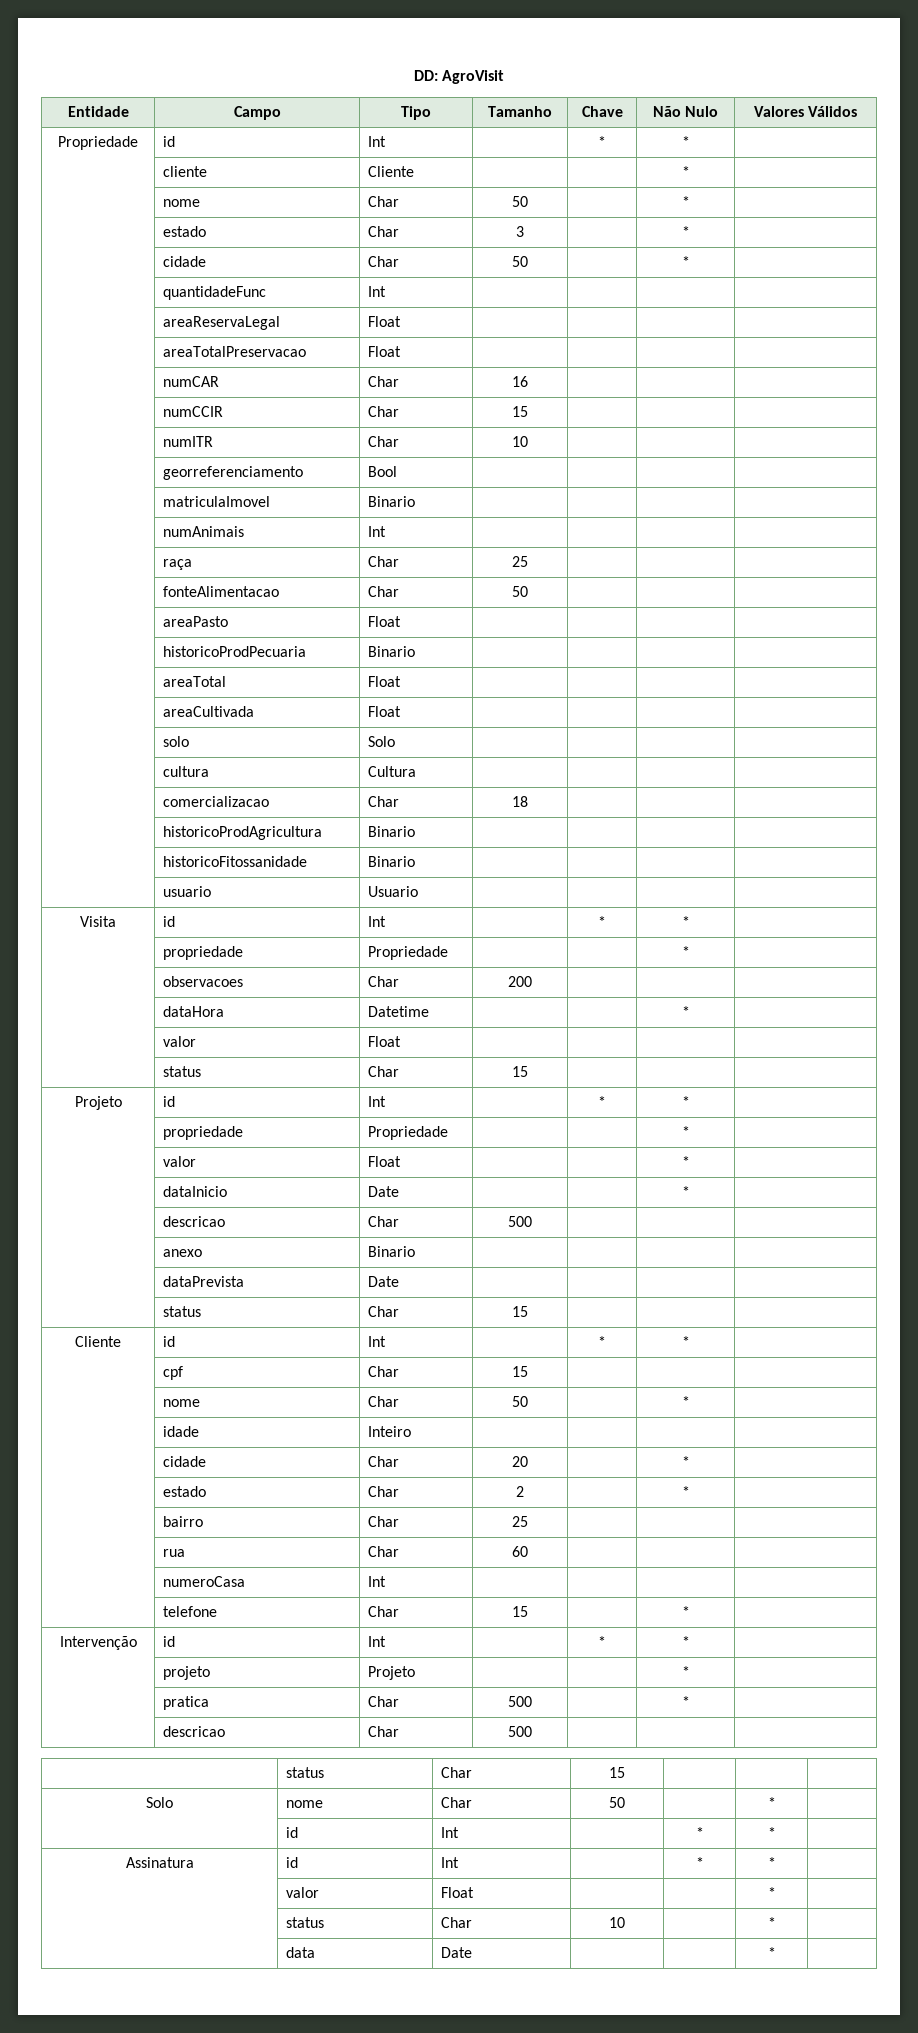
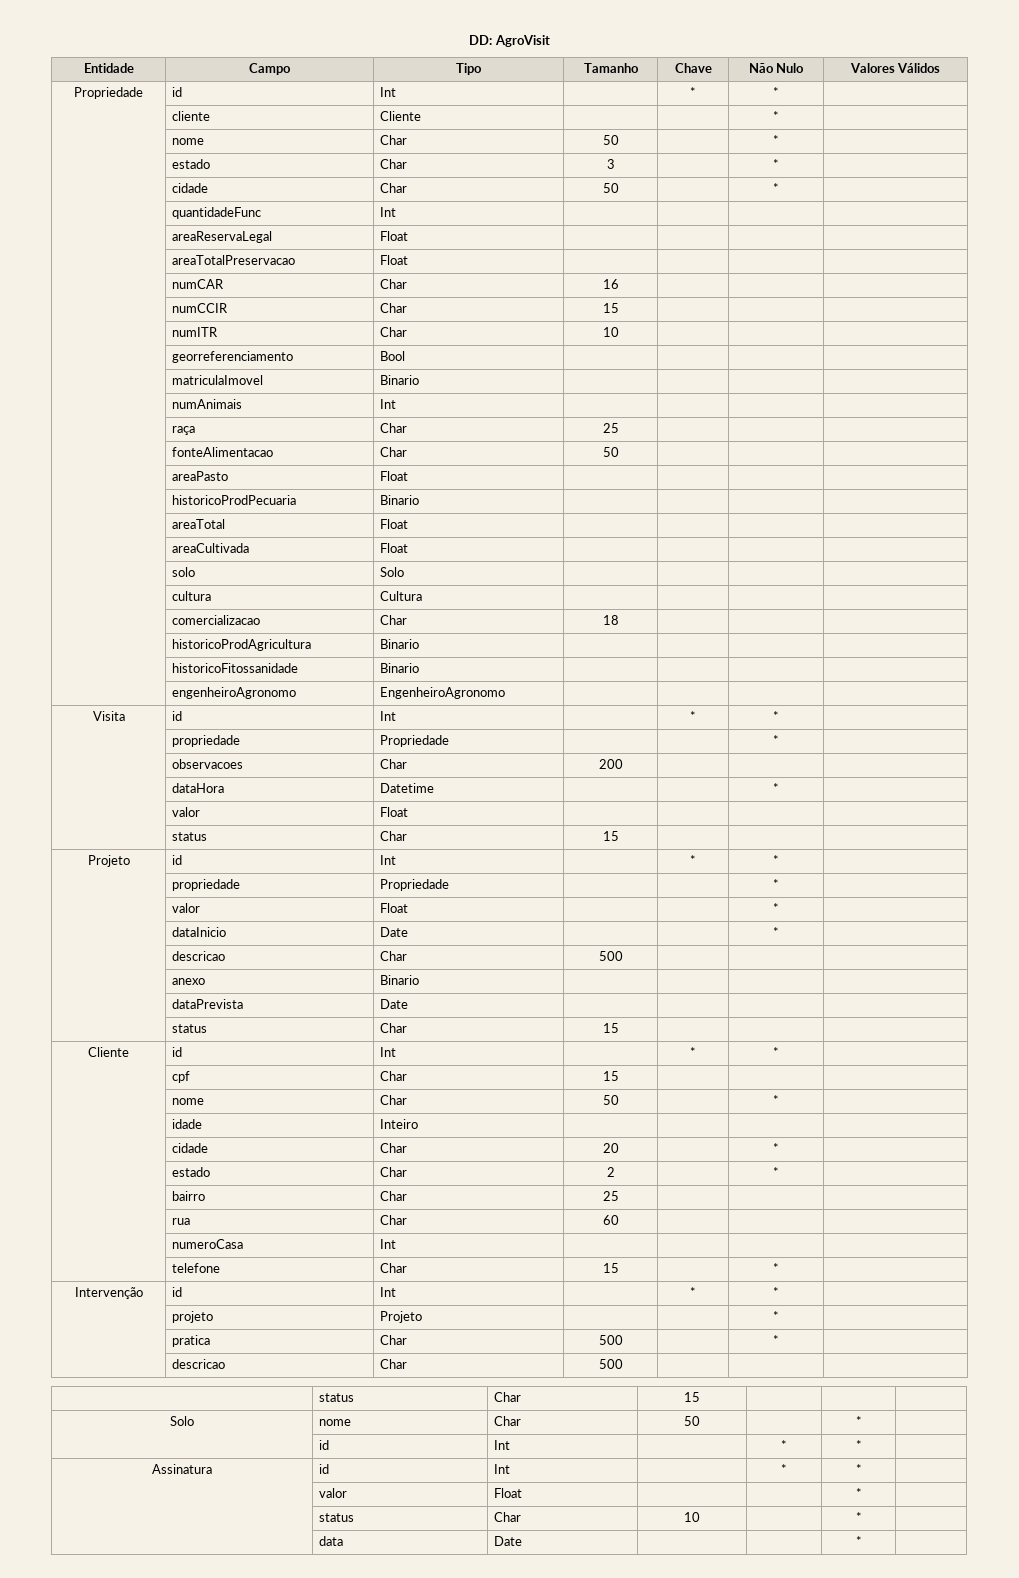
[162,886,211,897] [367,886,418,897] usuario | Usuario -> [172,687,297,699] [380,687,506,699] engenheiroAgronomo | EngenheiroAgronomo

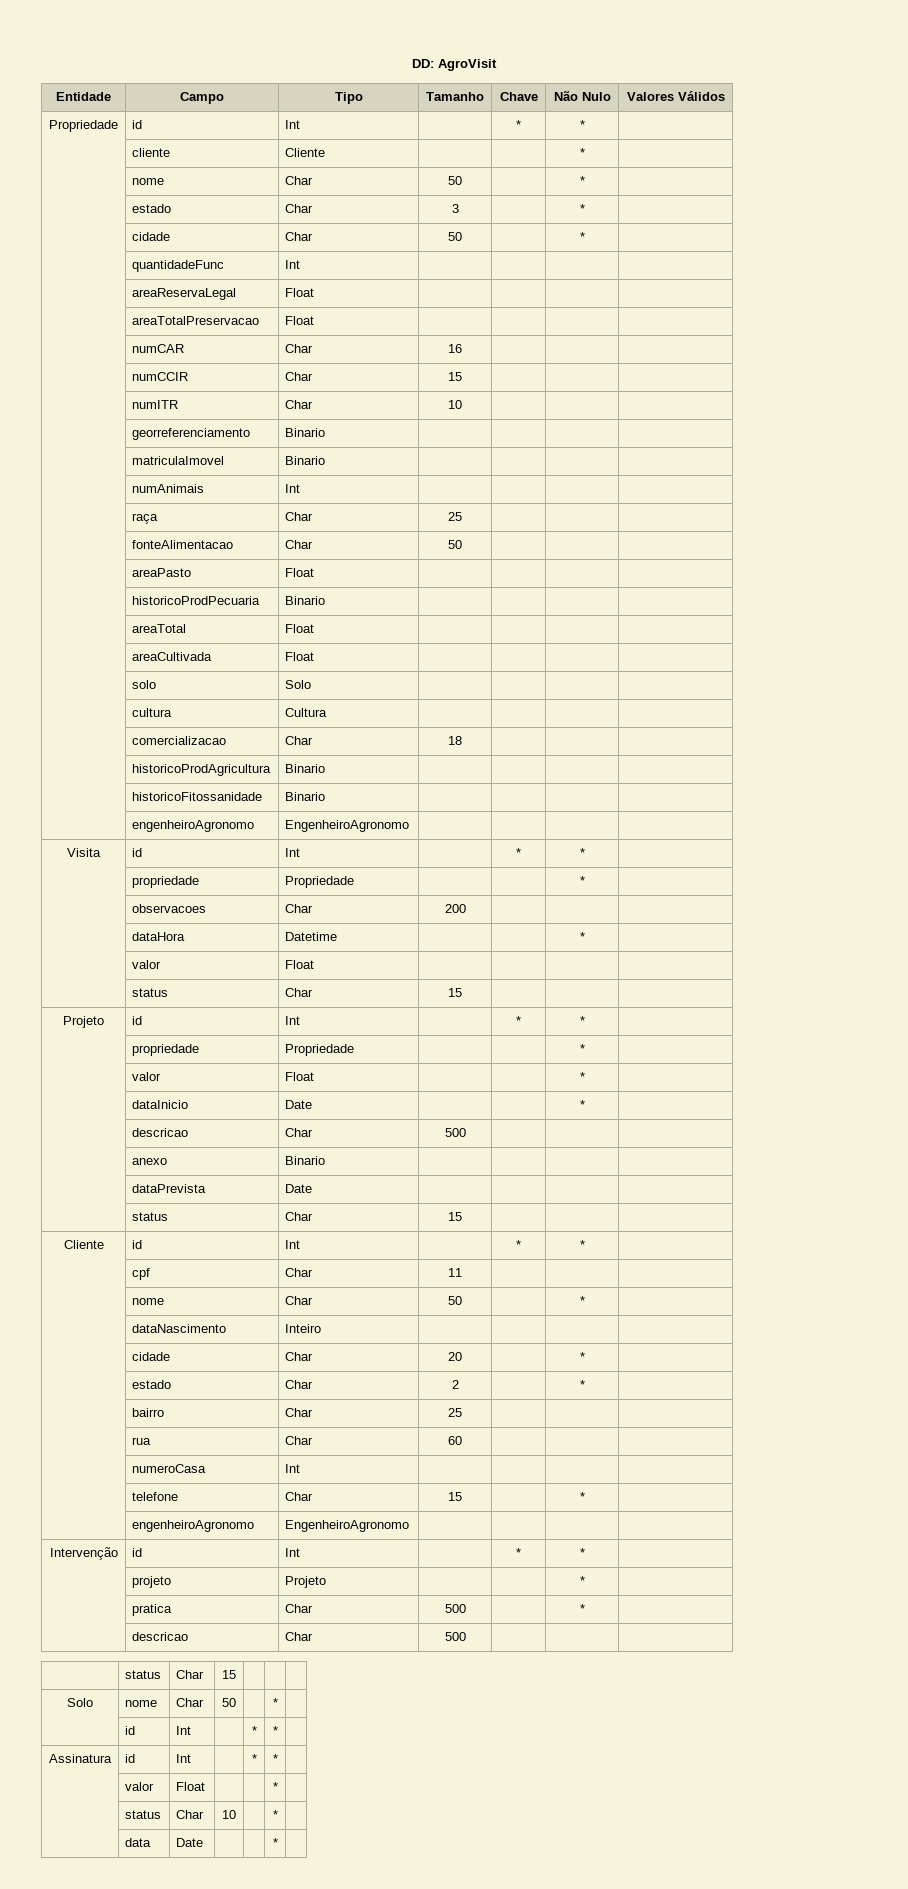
[380,351,406,361] Bool -> [285,428,326,437] Binario
[602,1071,619,1081] [172,1098,205,1105] [380,1095,408,1105] [602,1095,619,1105] [773,1095,779,1105] [172,1119,203,1129] 15 | | | // | nome | Char | 50 | | * | // | idade -> [448,1268,462,1277] [132,1298,165,1305] [285,1296,314,1305] [448,1296,462,1305] [579,1296,585,1305] [132,1324,227,1333] 11 | | | // | nome | Char | 50 | | * | // | dataNascimento
(779, 1268) none -> [132,1520,255,1532] [285,1520,410,1532] // | engenheiroAgronomo | EngenheiroAgronomo | | | |

